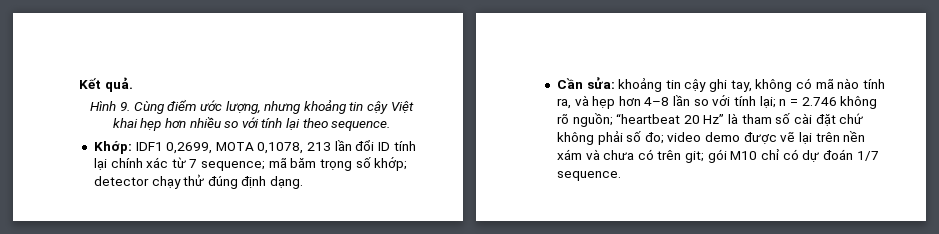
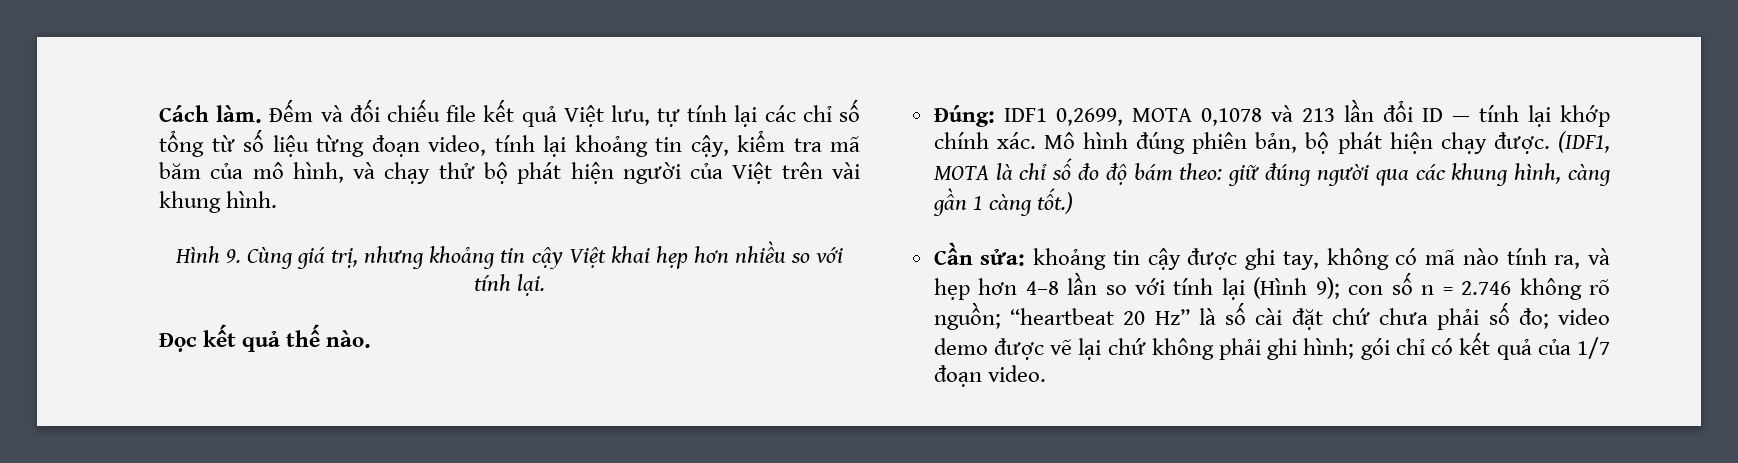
[79,77,133,92] Kết quả. -> [159,99,860,127] [159,129,860,157] [159,162,861,184] [159,191,278,213] Cách làm. Đếm và đối chiếu file kết quả Việt lưu, tự tính lại các chỉ số tổng từ số liệu từng đoạn video, tính lại khoảng tin cậy, kiểm tra mã băm của mô hình, và chạy thử bộ phát hiện người của Việt trên vài khung hình.
[167,99,261,114] điểm ước lượng, -> [297,247,359,269] giá trị,
[286,118,391,131] [93,141,132,154] lại theo sequence. // Khớp: -> [517,274,546,296] [159,324,372,352] [933,105,995,127] lại. // Đọc kết quả thế nào. // Đúng:
[257,142,304,154] 0,1078, -> [1200,105,1293,126] 0,1078 và
[393,141,416,151] [93,157,408,171] [93,174,304,189] tính lại chính xác từ 7 sequence; mã băm trọng số khớp; detector chạy thử đúng định dạng. -> [1451,105,1610,127] [933,131,1610,154] [933,158,1611,186] [932,188,1073,216] — tính lại khớp chính xác. Mô hình đúng phiên bản, bộ phát hiện chạy được. (IDF1, MOTA là chỉ số đo độ bám theo: giữ đúng người qua các khung hình, càng gần 1 càng tốt.)
(707, 85) none -> [1187,248,1238,270] được
[759,96,776,108] lại; -> [1221,272,1413,300] lại (Hình 9); con số
[741,114,772,124] tham -> (1216, 316) none
[556,132,594,145] không -> [1379,308,1428,325] chưa
[815,131,866,142] [556,149,879,163] [556,171,621,181] trên nền xám và chưa có trên git; gói M10 chỉ có dự đoán 1/7 sequence. -> [1107,332,1610,360] [933,365,1046,387] chứ không phải ghi hình; gói chỉ có kết quả của 1/7 đoạn video.

